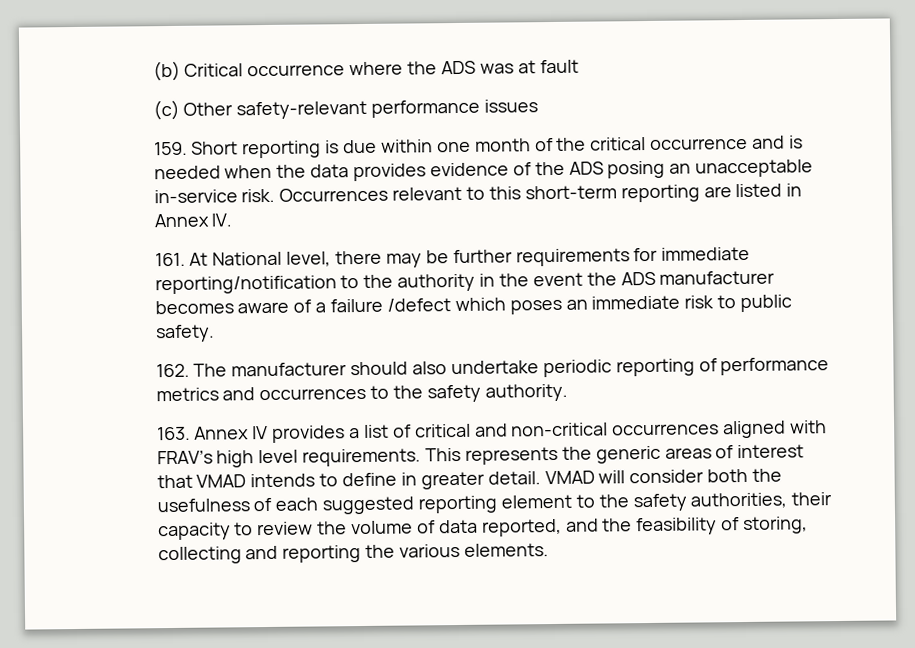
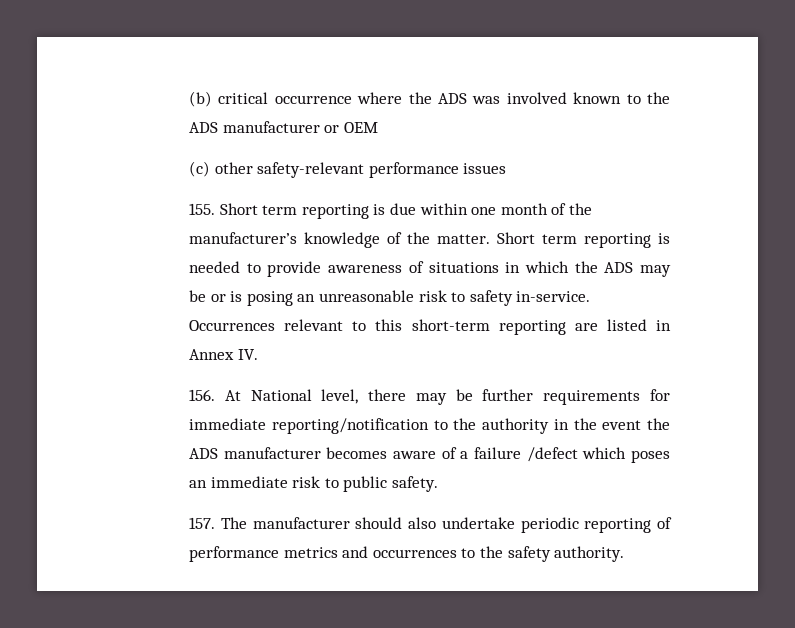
[184,63,244,77] Critical -> [218,92,269,104] critical
[517,59,579,74] at fault -> [506,92,670,104] [189,121,378,133] involved known to the ADS manufacturer or OEM
[183,102,234,116] Other -> [214,162,253,174] other
[153,141,239,156] 159. Short -> [189,203,298,215] 155. Short term
[590,135,803,151] [153,159,814,182] [153,188,276,204] critical occurrence and is needed when the data provides evidence of the ADS posing an unacceptable in-service risk. -> [189,232,670,248] [189,261,671,277] [189,290,591,306] manufacturer’s knowledge of the matter. Short term reporting is needed to provide awareness of situations in which the ADS may be or is posing an unreasonable risk to safety in-service.
[154,252,186,267] 161. -> [189,389,216,401] 156.
[155,363,190,378] 162. -> [189,517,216,529] 157.
[156,420,827,443] [156,444,805,468] [156,468,782,490] [156,492,833,515] [157,516,808,541] [157,543,549,565] // 163. Annex IV provides a list of critical and non-critical occurrences aligned with FRAV’s high level requirements. This represents the generic areas of interest that VMAD intends to define in greater detail. VMAD will consider both the usefulness of each suggested reporting element to the safety authorities, their capacity to review the volume of data reported, and the feasibility of storing, collecting and reporting the various elements. -> (625, 554) none

